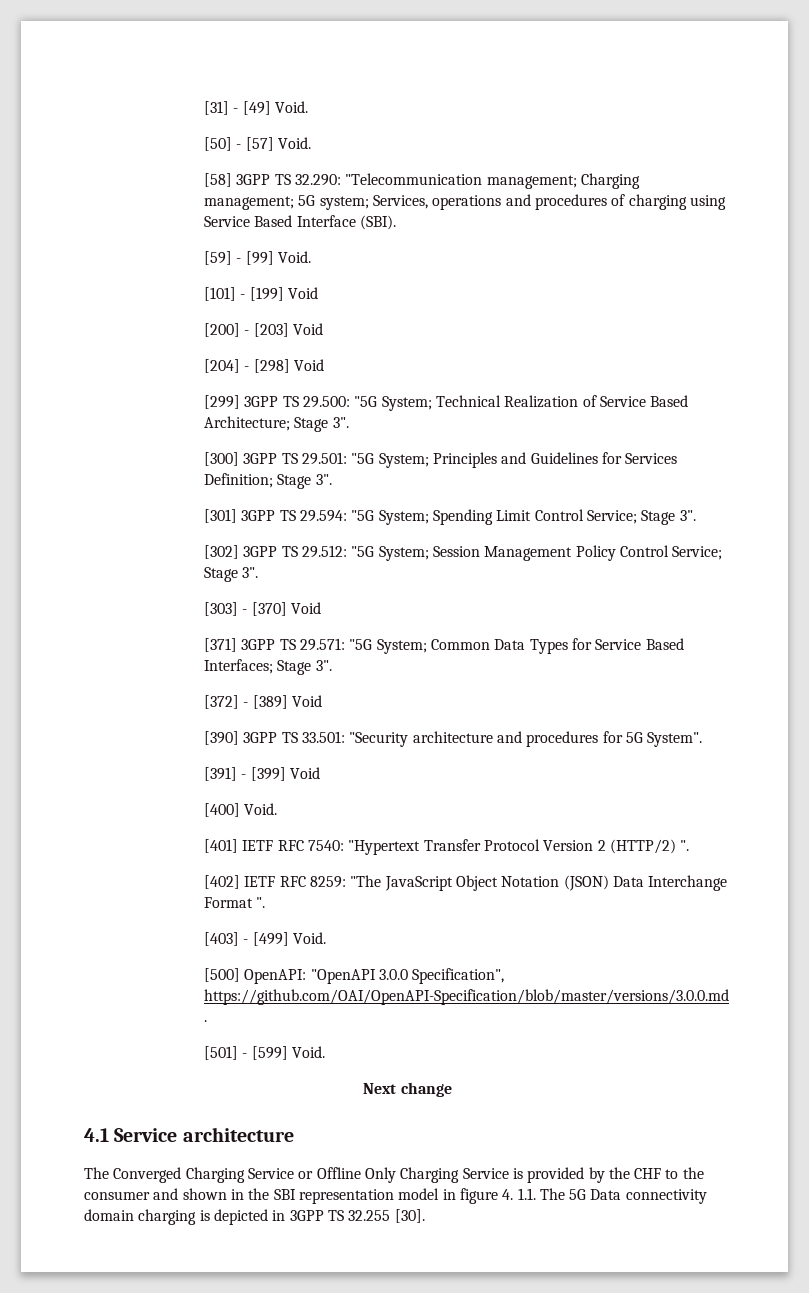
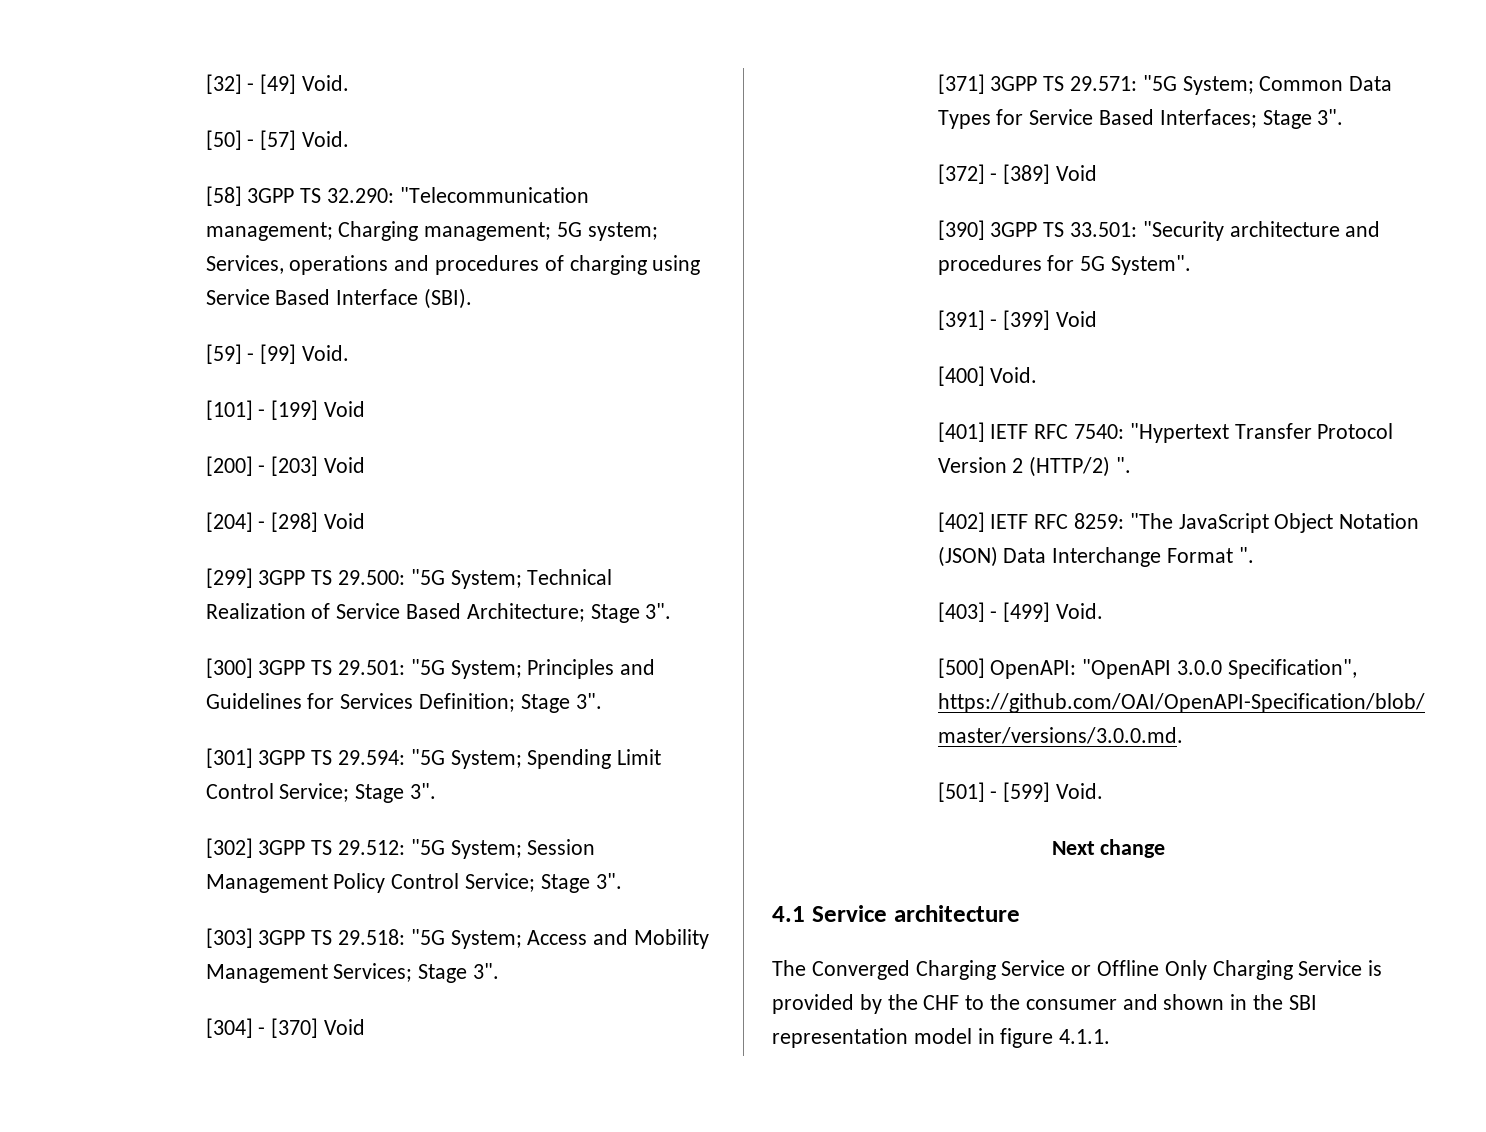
[204,101,230,115] [31] -> [205,74,242,94] [32]
(239, 609) none -> [258,929,710,949] [205,963,500,983] [205,1018,253,1038] 3GPP TS 29.518: "5G System; Access and Mobility Management Services; Stage 3". // [304]
[502,1188,707,1204] [84,1209,425,1225] 4. 1.1. The 5G Data connectivity domain charging is depicted in 3GPP TS 32.255 [30]. -> [1059,1029,1111,1044] 4.1.1.

